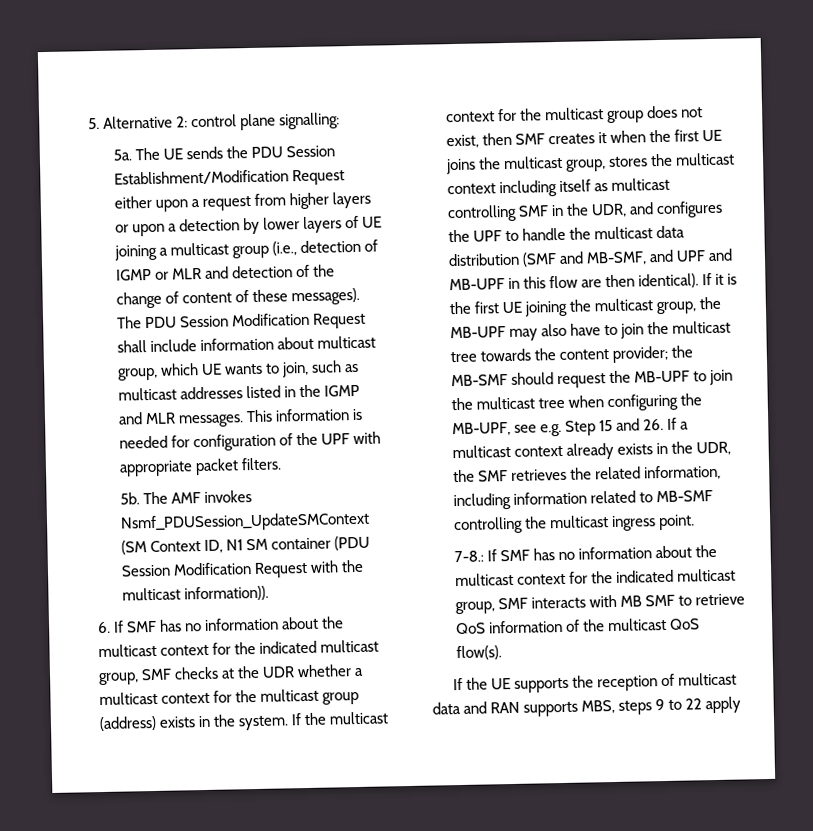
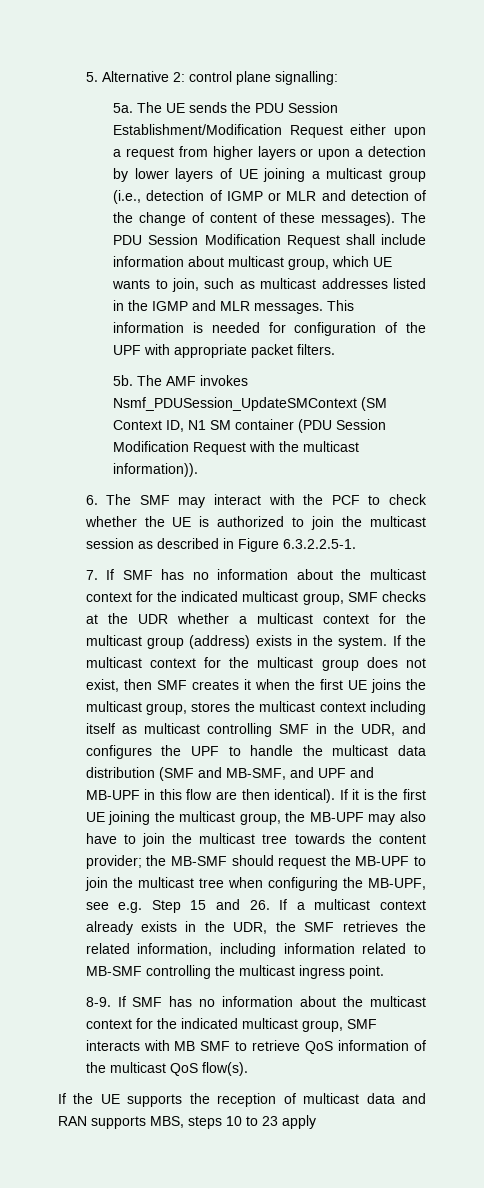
(111, 627) none -> [106,494,428,508] [84,516,426,530] [85,538,356,552] [85,570,98,580] The SMF may interact with the PCF to check whether the UE is authorized to join the multicast session as described in Figure 6.3.2.2.5-1. // 7.
[453,550,484,563] 7-8.: -> [85,997,111,1007] 8-9.
[655,698,703,711] 9 to 22 -> [226,1116,278,1126] 10 to 23

